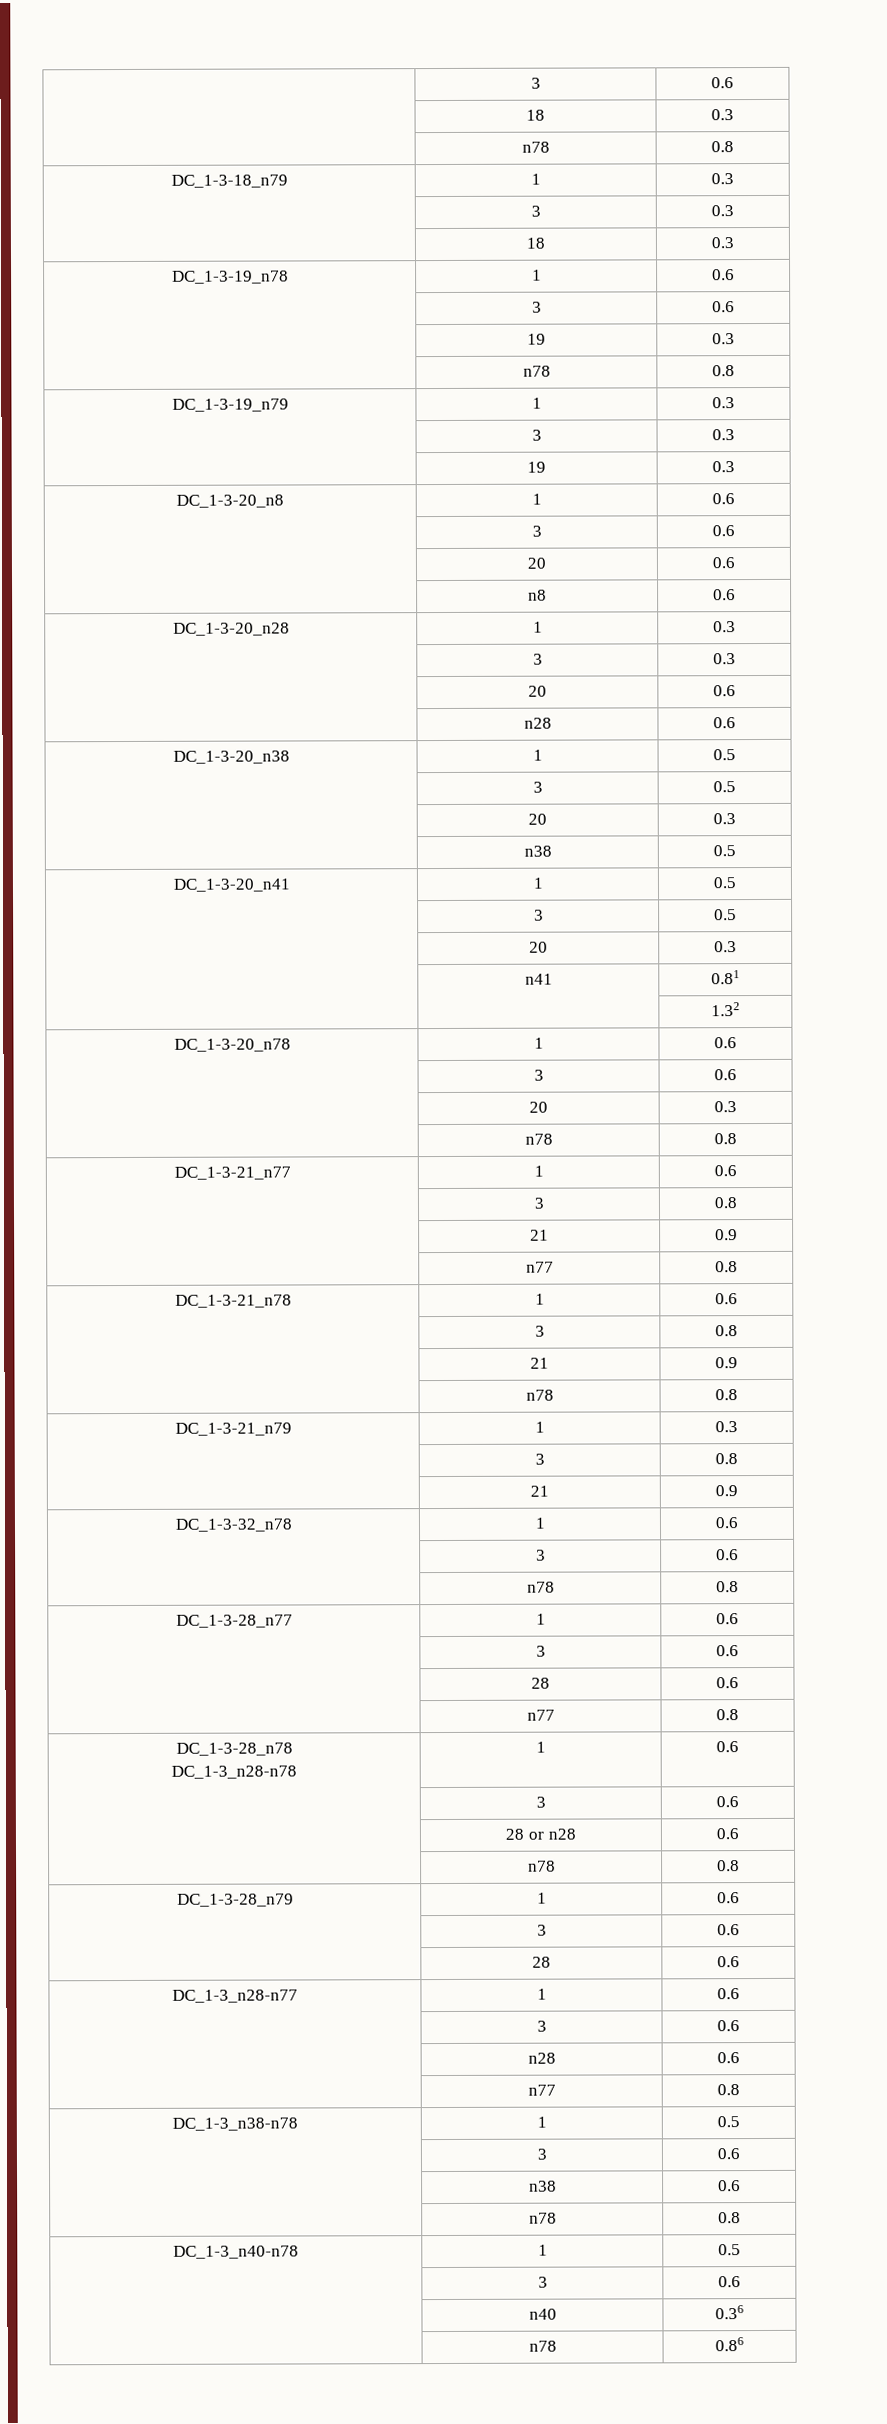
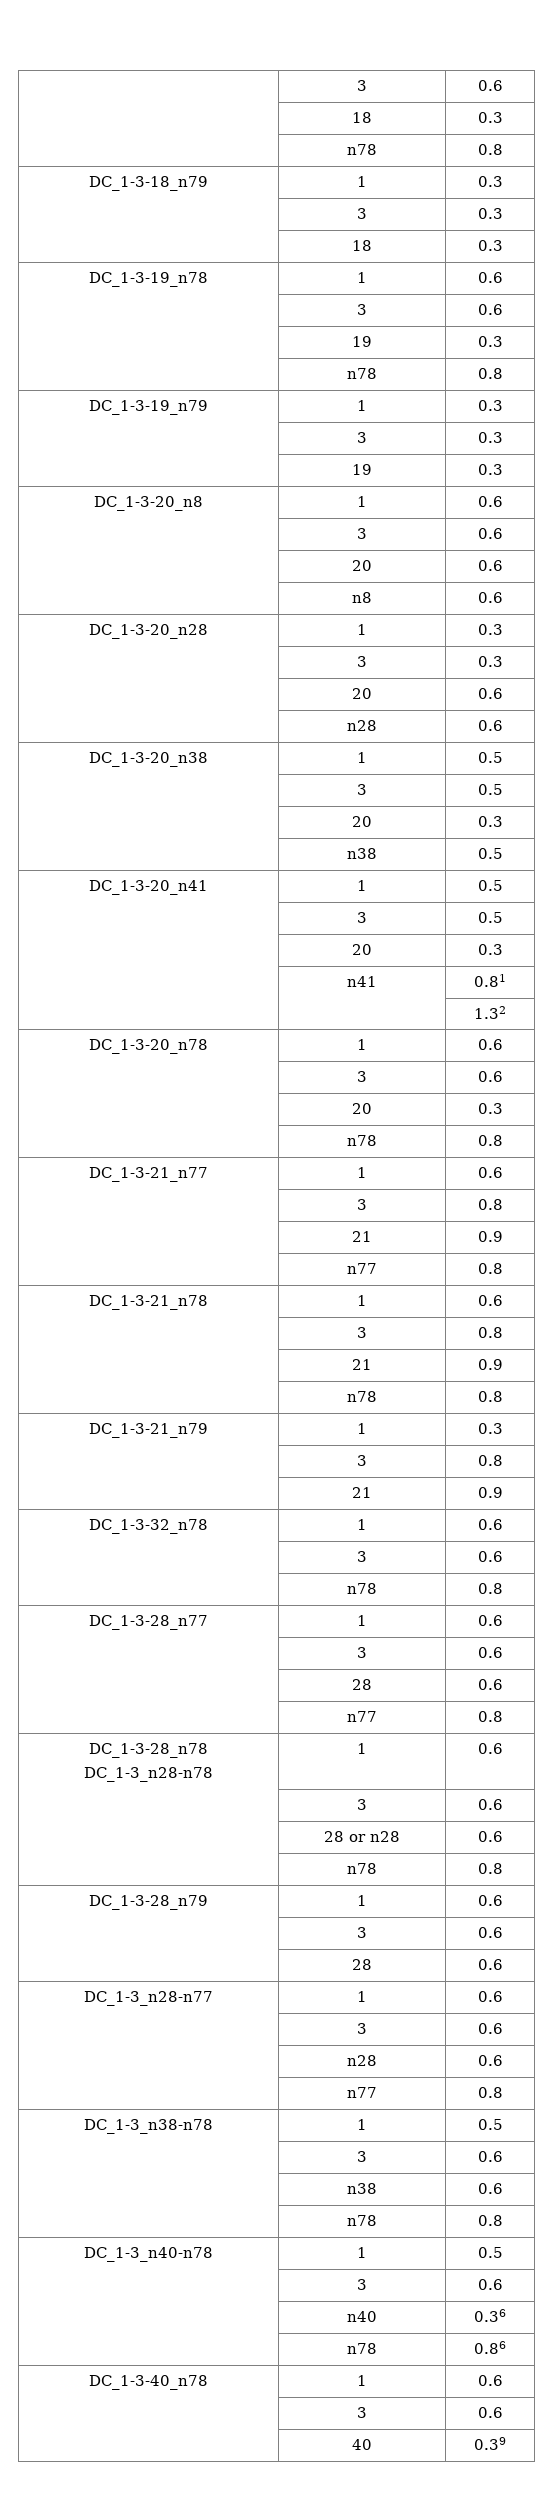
(744, 2344) none -> [89,2375,208,2390] [357,2375,367,2386] [477,2375,503,2386] [357,2407,367,2418] [477,2407,503,2418] [352,2439,372,2450] [474,2437,506,2450] // DC_1-3-40_n78 | 1 | 0.6 // | 3 | 0.6 // | 40 | 0.39

